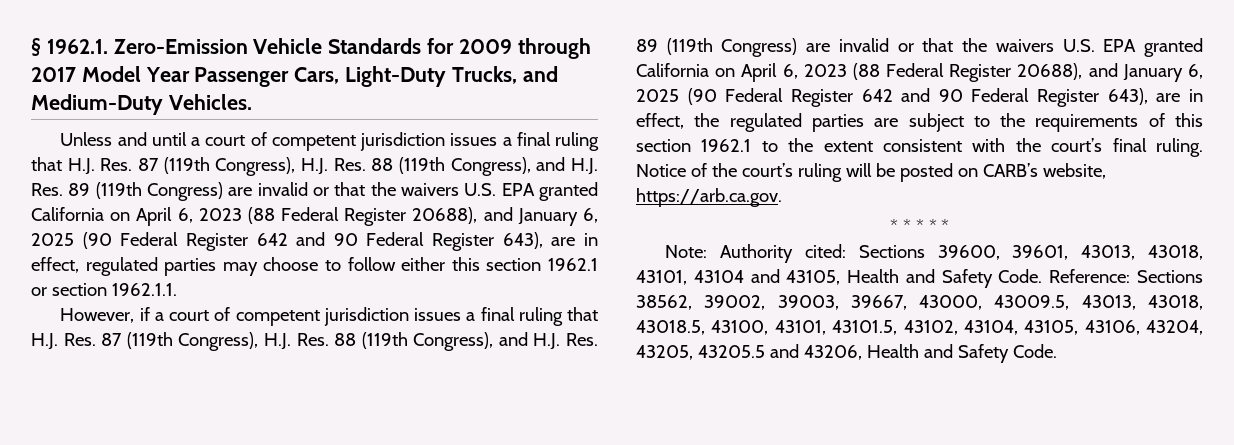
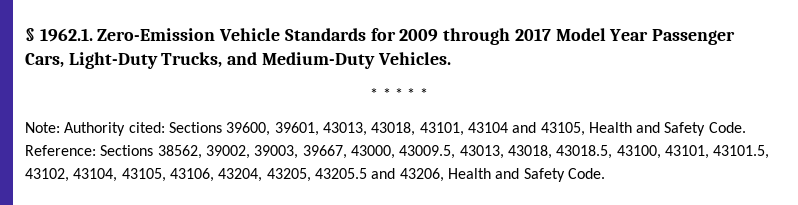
[60,132,599,151] [31,157,599,176] [31,182,599,201] [31,207,598,226] [31,232,598,251] [31,257,599,276] [31,283,177,296] [60,307,598,326] [31,332,598,351] [636,38,1203,57] [636,63,1203,82] [636,88,1203,107] [636,113,1203,132] [636,138,1203,157] [636,163,1106,182] [636,188,782,207] // Unless and until a court of competent jurisdiction issues a final ruling that H.J. Res. 87 (119th Congress), H.J. Res. 88 (119th Congress), and H.J. Res. 89 (119th Congress) are invalid or that the waivers U.S. EPA granted California on April 6, 2023 (88 Federal Register 20688), and January 6, 2025 (90 Federal Register 642 and 90 Federal Register 643), are in effect, regulated parties may choose to follow either this section 1962.1 or section 1962.1.1. // However, if a court of competent jurisdiction issues a final ruling that H.J. Res. 87 (119th Congress), H.J. Res. 88 (119th Congress), and H.J. Res. 89 (119th Congress) are invalid or that the waivers U.S. EPA granted California on April 6, 2023 (88 Federal Register 20688), and January 6, 2025 (90 Federal Register 642 and 90 Federal Register 643), are in effect, the regulated parties are subject to the requirements of this section 1962.1 to the extent consistent with the court’s final ruling. Notice of the court’s ruling will be posted on CARB’s website, https://arb.ca.gov. -> (451, 58) none

